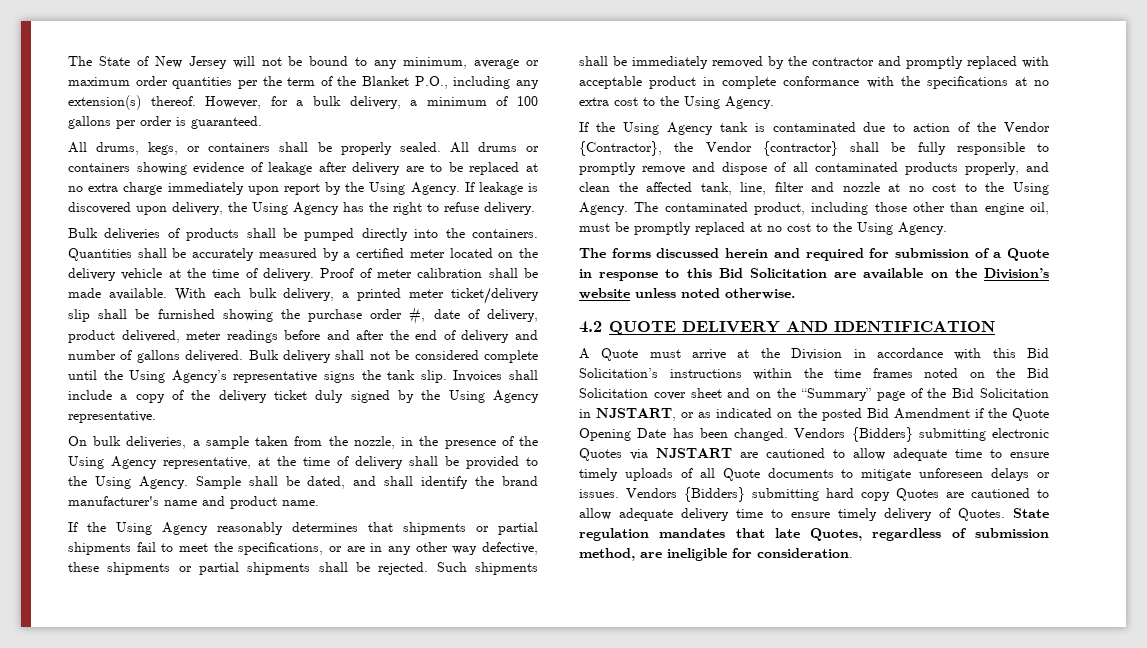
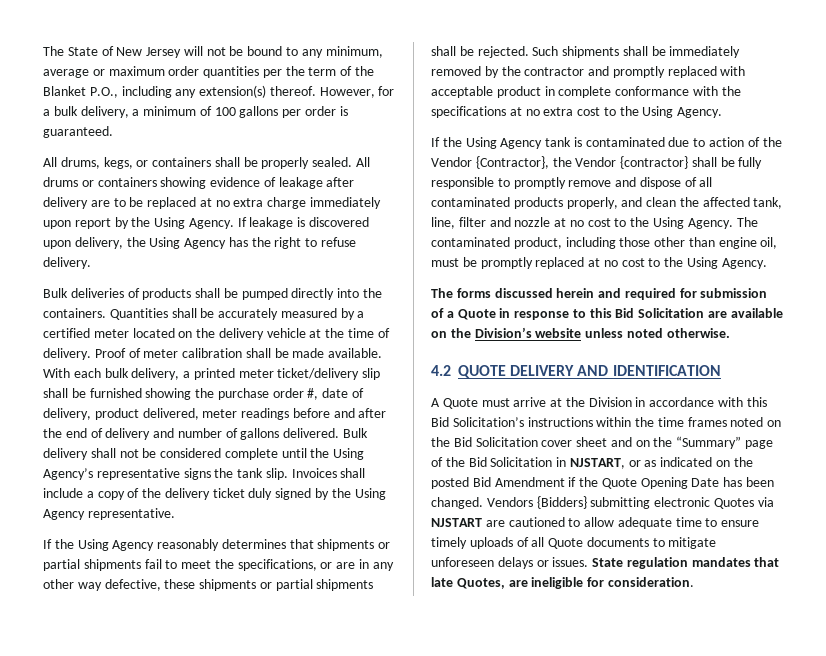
[68,436,538,449] [68,456,538,469] [68,476,539,489] [68,496,319,509] // On bulk deliveries, a sample taken from the nozzle, in the presence of the Using Agency representative, at the time of delivery shall be provided to the Using Agency. Sample shall be dated, and shall identify the brand manufacturer's name and product name. -> (175, 514) none
[626,487,1049,502] [579,508,1005,521] Vendors {Bidders} submitting hard copy Quotes are cautioned to allow adequate delivery time to ensure timely delivery of Quotes. -> (589, 562) none
[872,528,1049,541] [579,548,635,561] regardless of submission method, -> (505, 583) none

